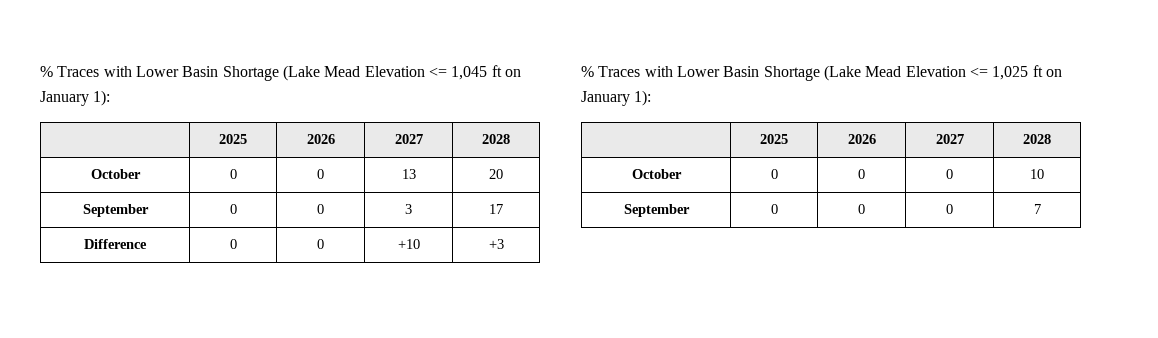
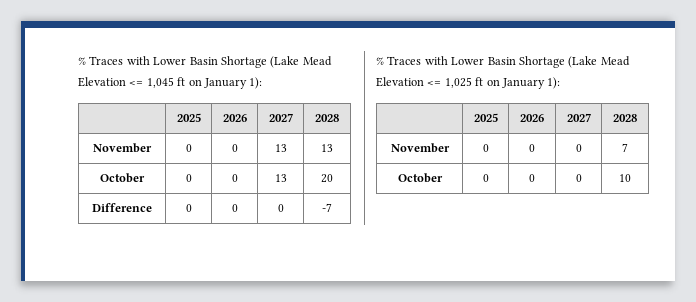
(510, 139) none -> [93,143,152,153] [185,144,192,152] [231,144,238,152] [274,144,287,152] [321,144,333,152] // November | 0 | 0 | 13 | 13
[82,204,149,217] [229,204,237,214] [317,204,324,214] [405,204,412,214] [489,204,503,214] // September | 0 | 0 | 3 | 17 -> (333, 178) none
[397,239,420,249] [488,239,504,249] +10 | +3 -> [277,204,284,212] [322,203,332,212] 0 | -7
(1051, 139) none -> [390,143,450,153] [482,144,489,152] [529,144,535,152] [575,144,582,152] [622,143,628,152] // November | 0 | 0 | 0 | 7
[623,204,690,217] [770,204,778,214] [858,204,865,214] [946,204,953,214] [1033,204,1041,214] // September | 0 | 0 | 0 | 7 -> (631, 178) none

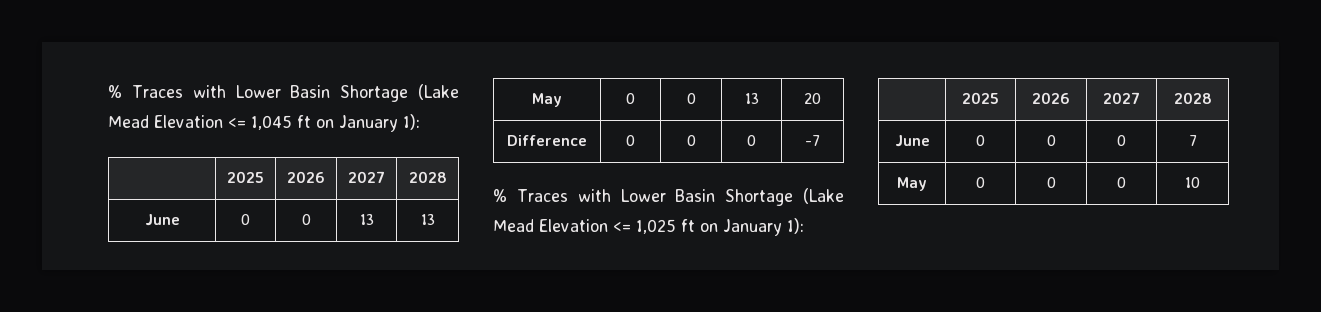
[93,143,152,153] November -> [144,214,180,226] June
[100,173,145,183] October -> [532,93,562,107] May
[390,143,450,153] November -> [894,135,930,147] June
[397,173,443,183] October -> [897,177,927,191] May

